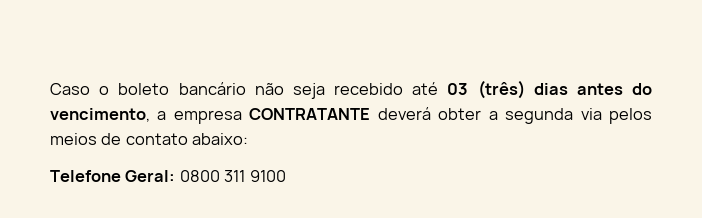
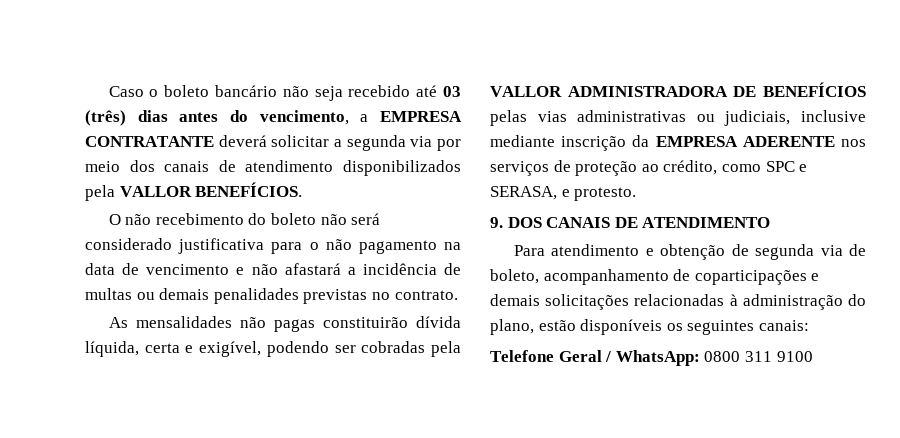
[173,110,242,124] empresa -> [380,111,462,122] EMPRESA
[438,108,482,120] obter -> [271,135,330,147] solicitar
[609,108,652,124] [50,133,249,145] [50,170,176,182] pelos meios de contato abaixo: // Telefone Geral: -> [437,139,462,151] [85,160,461,176] [85,182,303,201] [108,213,381,225] [85,238,461,254] [85,263,461,275] [85,288,458,304] [108,316,461,332] [85,341,462,357] [490,82,866,97] [490,110,866,126] [490,135,866,151] [490,160,808,176] [490,186,637,201] [490,217,771,228] [513,244,866,260] [490,269,820,285] [490,294,866,310] [490,319,809,335] [490,350,700,366] por meio dos canais de atendimento disponibilizados pela VALLOR BENEFÍCIOS. // O não recebimento do boleto não será considerado justificativa para o não pagamento na data de vencimento e não afastará a incidência de multas ou demais penalidades previstas no contrato. // As mensalidades não pagas constituirão dívida líquida, certa e exigível, podendo ser cobradas pela VALLOR ADMINISTRADORA DE BENEFÍCIOS pelas vias administrativas ou judiciais, inclusive mediante inscrição da EMPRESA ADERENTE nos serviços de proteção ao crédito, como SPC e SERASA, e protesto. // 9. DOS CANAIS DE ATENDIMENTO // Para atendimento e obtenção de segunda via de boleto, acompanhamento de coparticipações e demais solicitações relacionadas à administração do plano, estão disponíveis os seguintes canais: // Telefone Geral / WhatsApp:

